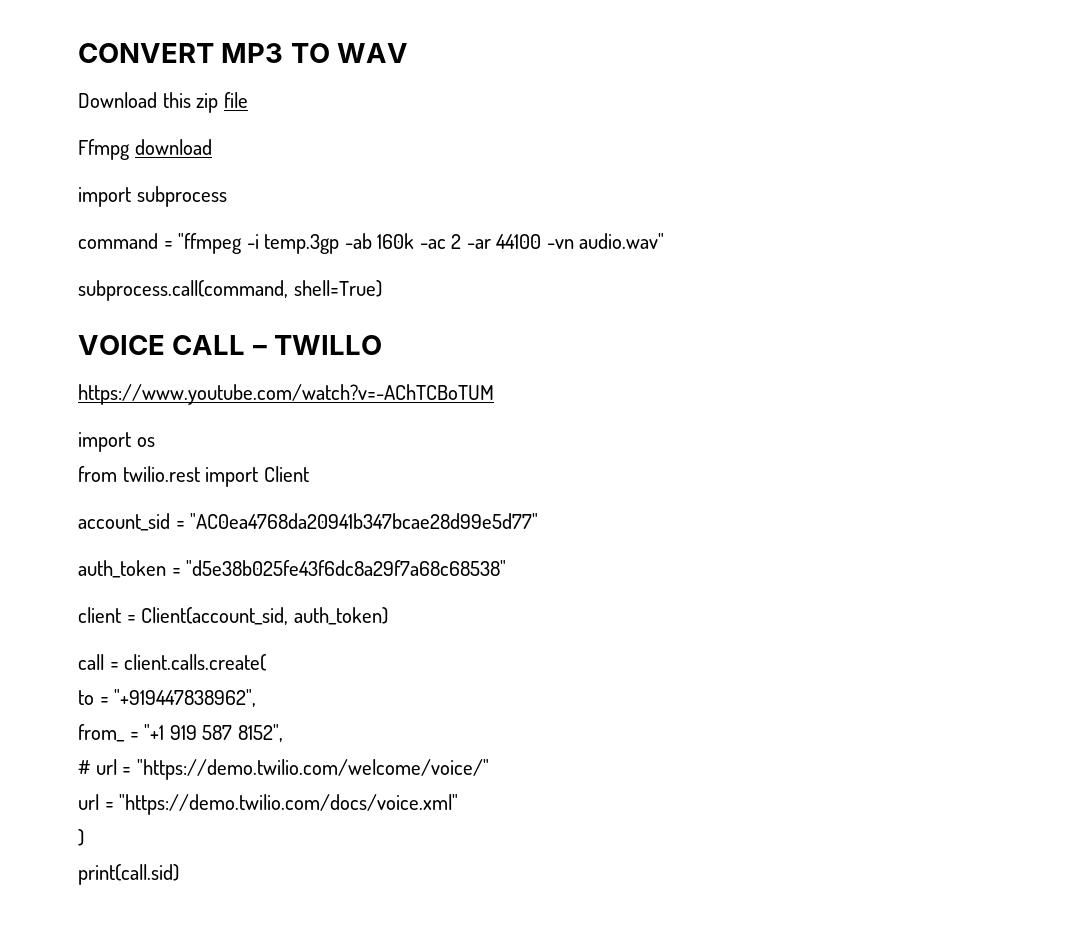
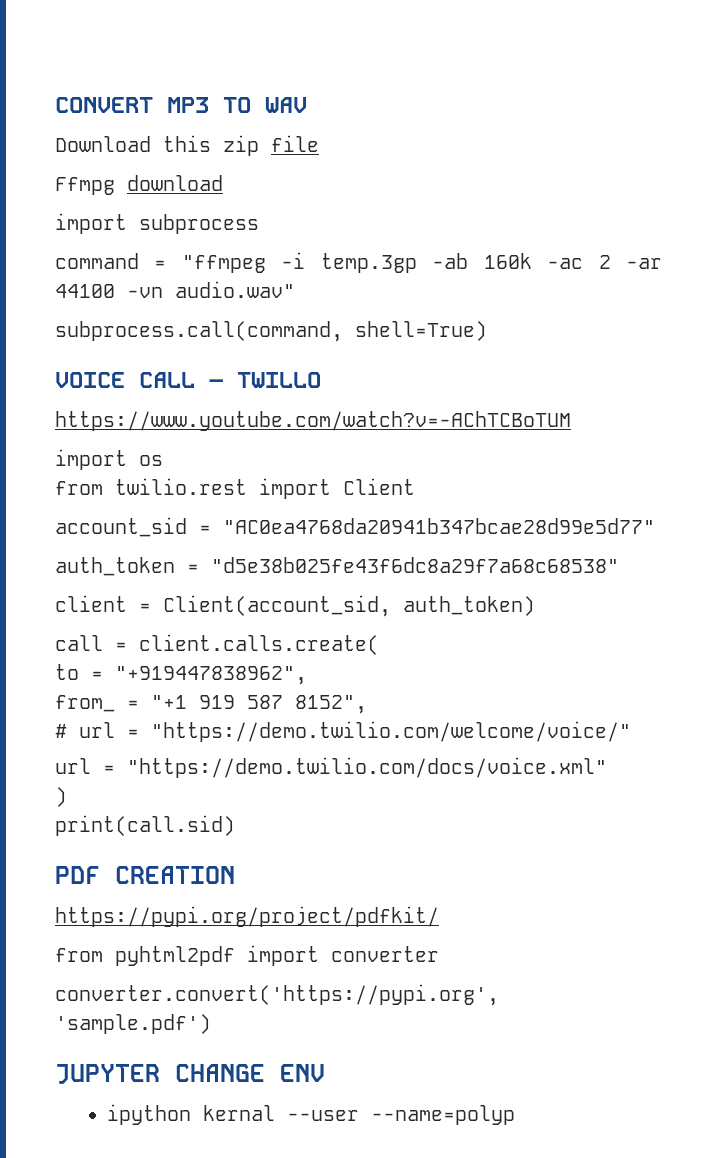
(179, 874) none -> [55,866,235,884] [55,906,439,927] [55,945,439,966] [55,984,499,1006] [55,1014,211,1034] [55,1064,325,1084] [107,1104,516,1125] // PDF CREATION // https://pypi.org/project/pdfkit/ // from pyhtml2pdf import converter // converter.convert('https://pypi.org', 'sample.pdf') // JUPYTER CHANGE ENV // ipython kernal --user --name=polyp

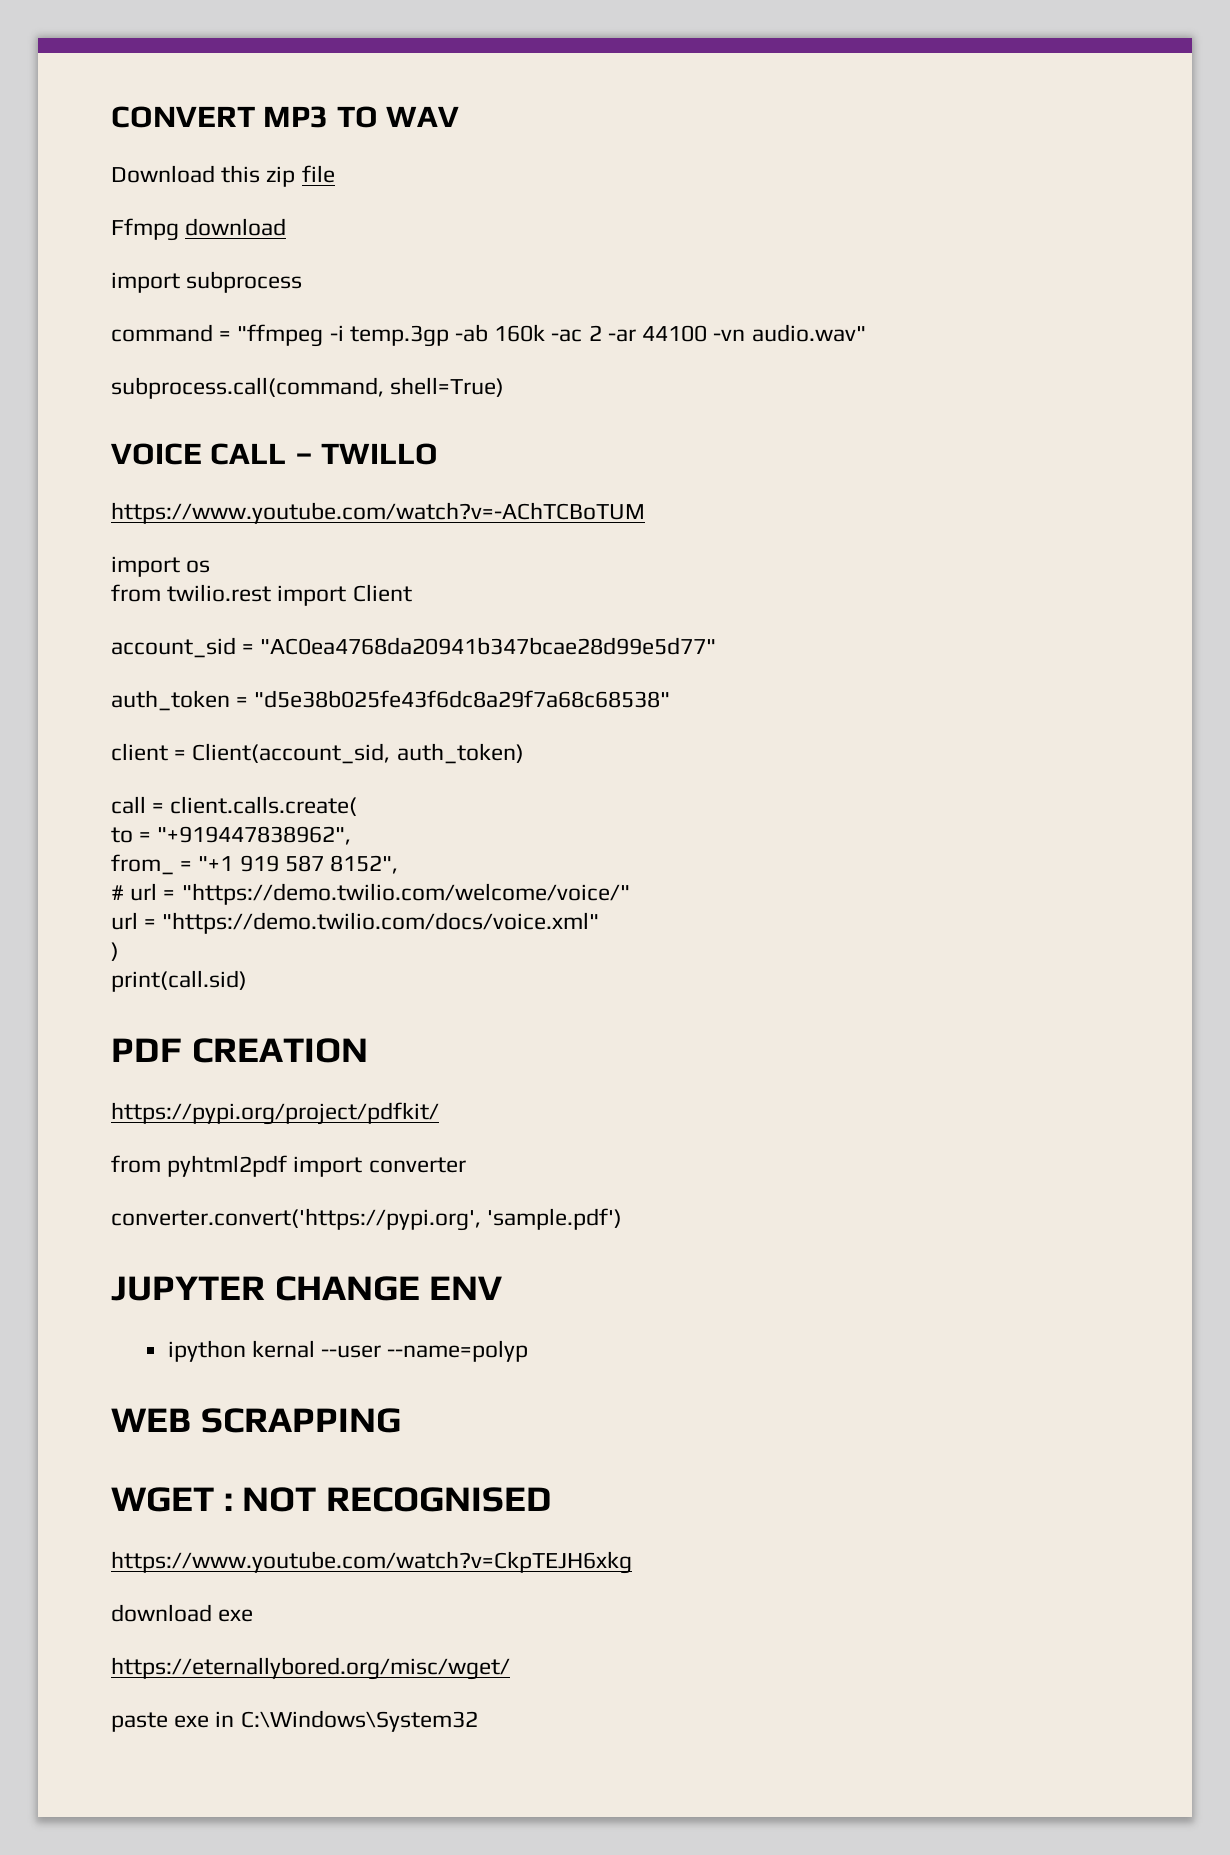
(516, 1115) none -> [111,1408,401,1433] [111,1487,553,1512] [111,1551,632,1574] [111,1604,254,1622] [111,1657,510,1680] [111,1710,478,1732] // WEB SCRAPPING // WGET : NOT RECOGNISED // https://www.youtube.com/watch?v=CkpTEJH6xkg // download exe // https://eternallybored.org/misc/wget/ // paste exe in C:\Windows\System32

